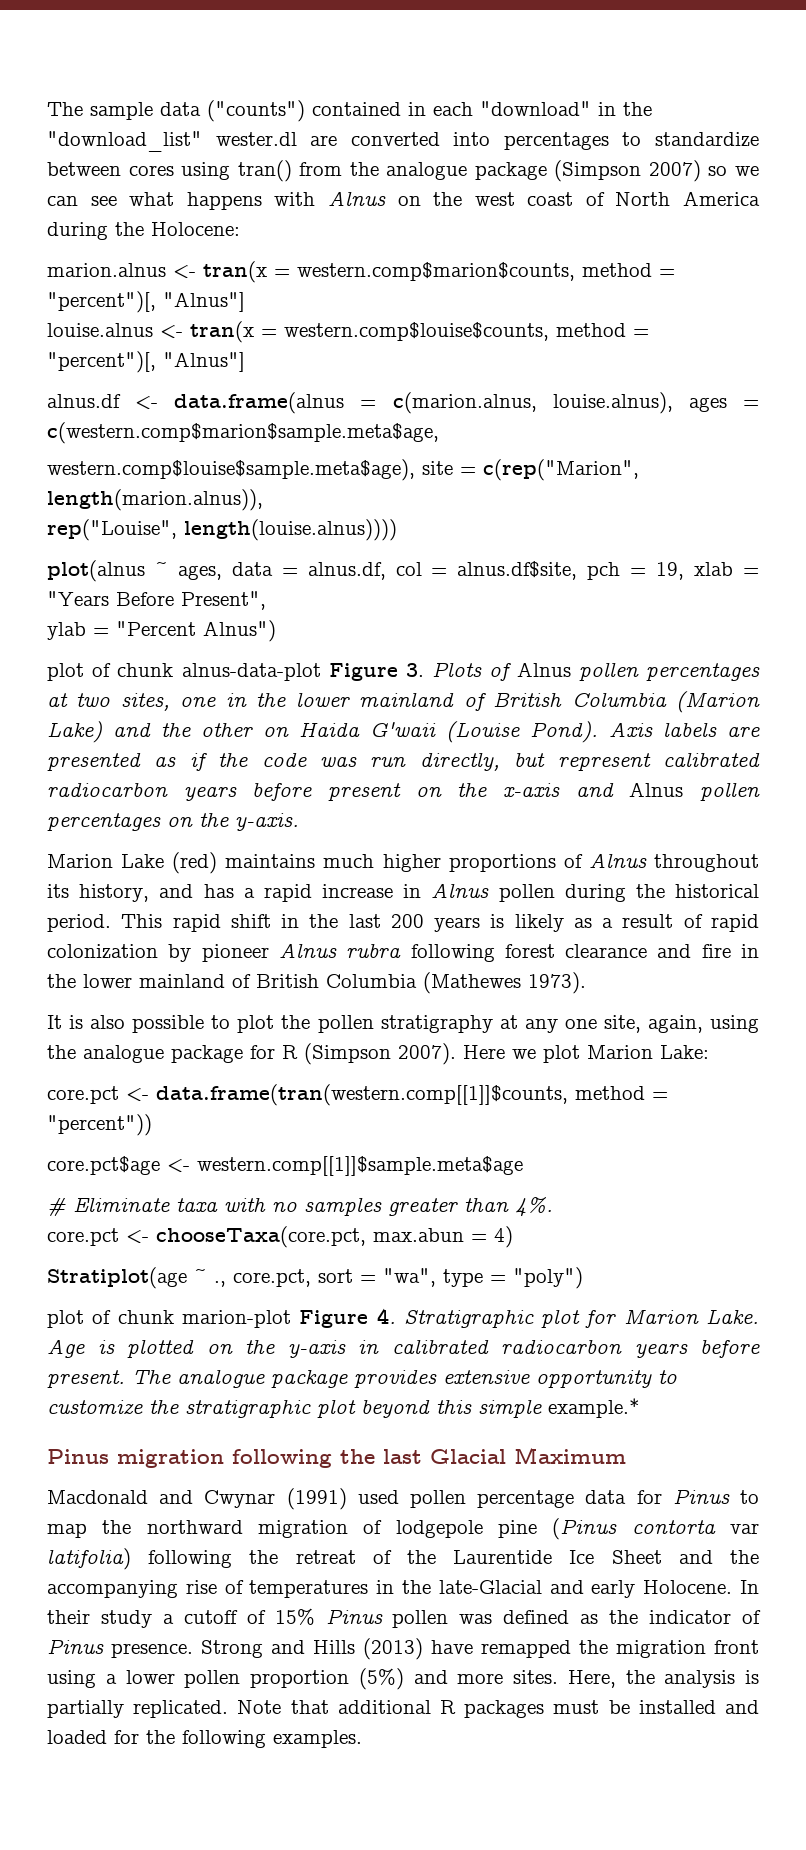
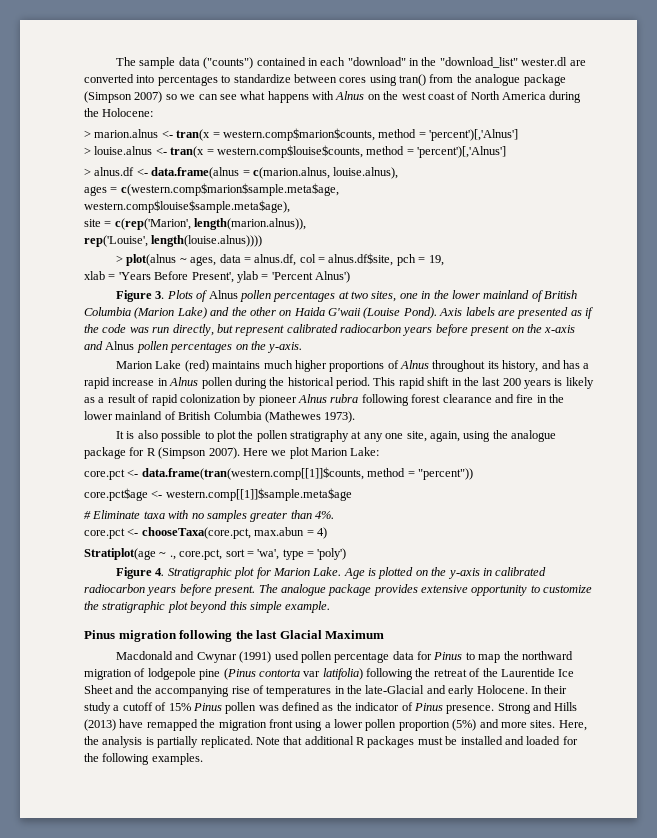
(240, 229) none -> [84,130,91,138] >
[47,291,245,313] "percent")[, "Alnus"] // -> [429,129,518,141] [84,147,91,155] 'percent')[,'Alnus'] // >
[47,351,245,373] "percent")[, "Alnus"] // -> [417,146,506,158] [84,168,91,176] 'percent')[,'Alnus'] // >
(673, 403) none -> (399, 173) //
(415, 470) none -> (290, 206) //
[483,459,639,481] c(rep("Marion", -> [114,218,191,230] c(rep('Marion',
[47,519,177,541] rep("Louise", -> [84,235,148,247] rep('Louise',
(397, 530) none -> [116,255,124,263] >
(685, 571) none -> (444, 260) //
[47,591,266,610] [47,620,276,642] [47,663,321,681] "Years Before Present", // ylab = "Percent Alnus") // plot of chunk alnus-data-plot -> [118,271,350,283] 'Years Before Present', ylab = 'Percent Alnus') //
[383,1268,436,1287] "wa", -> [257,549,280,560] 'wa',
[513,1267,583,1289] [47,1310,291,1328] "poly") // plot of chunk marion-plot -> [317,548,347,560] 'poly') //
[548,1398,640,1418] example.* -> [285,601,331,613] example.

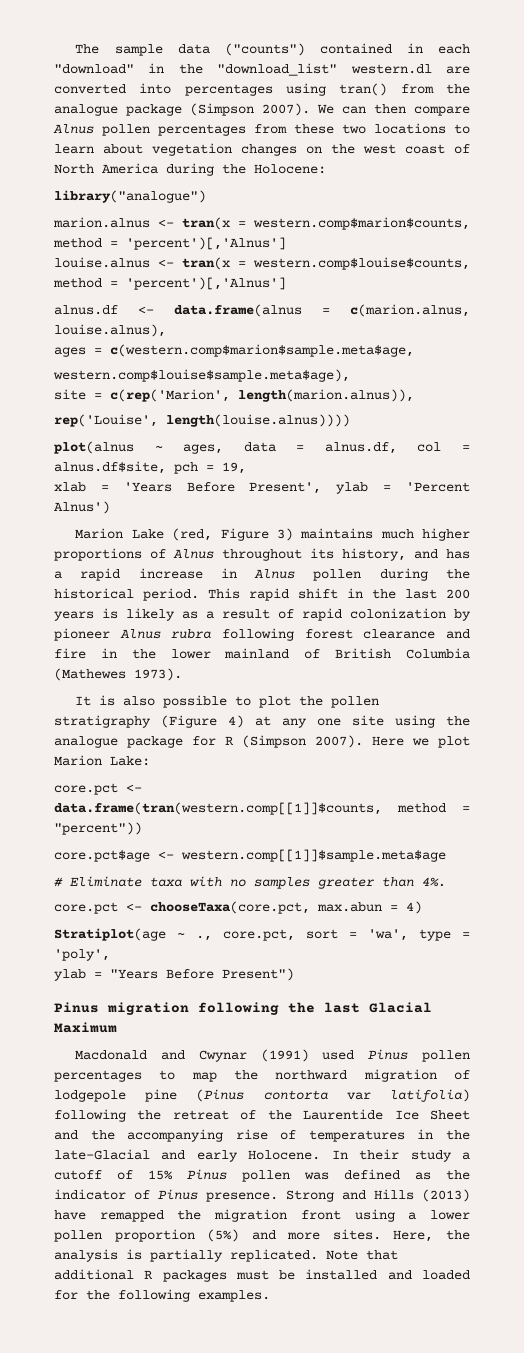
[521,57,568,66] wester.dl -> [350,64,432,74] western.dl
[221,74,367,83] to standardize between cores -> (273, 90) none
[134,91,365,103] 2007) so we can see what happens with Alnus -> [262,103,470,116] [53,123,470,136] [54,143,297,156] 2007). We can then compare Alnus pollen percentages from these two locations to learn about vegetation changes
[84,130,91,138] > -> [54,190,206,203] library("analogue") //
[84,147,91,155] > -> (286, 243) none
[84,168,91,176] > -> (286, 283) none
[116,255,124,263] > -> (350, 420) none
[116,290,578,302] [84,307,593,319] [84,324,576,336] [84,341,303,353] // Figure 3. Plots of Alnus pollen percentages at two sites, one in the lower mainland of British Columbia (Marion Lake) and the other on Haida G'waii (Louise Pond). Axis labels are presented as if the code was run directly, but represent calibrated radiocarbon years before present on the x-axis and Alnus pollen percentages on the y-axis. -> (110, 507) none
[184,360,209,372] (red) -> [172,528,293,541] (red, Figure 3)
(350, 436) none -> [161,715,244,728] (Figure 4)
[406,431,460,442] site, again, -> [352,715,384,726] site
[317,548,347,560] [116,567,547,579] [84,584,593,596] [84,601,331,613] 'poly') // Figure 4. Stratigraphic plot for Marion Lake. Age is plotted on the y-axis in calibrated radiocarbon years before present. The analogue package provides extensive opportunity to customize the stratigraphic plot beyond this simple example. -> [54,949,110,961] [54,968,294,981] 'poly', // ylab = "Years Before Present")
[300,651,463,663] pollen percentage data for Pinus -> [368,1049,470,1062] [54,1070,142,1082] Pinus pollen percentages

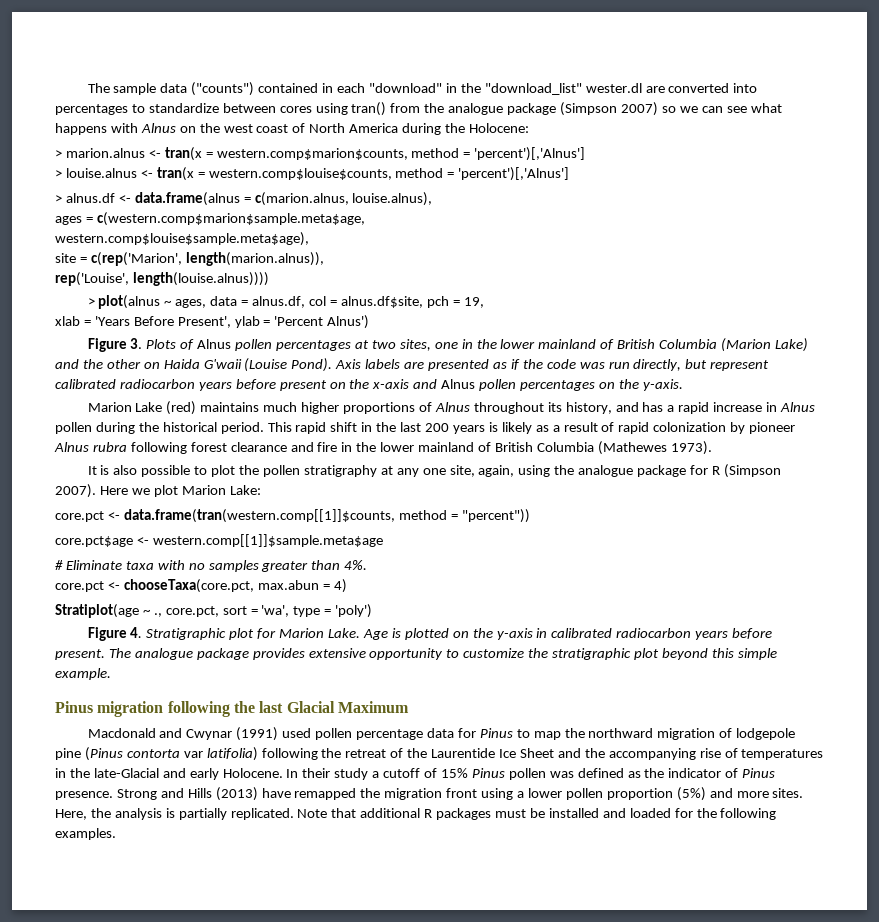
[350,64,432,74] western.dl -> [585,83,642,93] wester.dl
(273, 90) none -> [131,103,312,113] to standardize between cores
[262,103,470,116] [53,123,470,136] [54,143,297,156] 2007). We can then compare Alnus pollen percentages from these two locations to learn about vegetation changes -> [620,102,782,116] [55,123,176,135] 2007) so we can see what happens with Alnus
[54,190,206,203] library("analogue") // -> [55,150,62,158] >
(286, 243) none -> [55,170,62,178] >
(286, 283) none -> [55,195,62,203] >
(350, 420) none -> [87,298,95,306] >
(110, 507) none -> [87,338,808,352] [55,358,770,372] [55,379,683,391] // Figure 3. Plots of Alnus pollen percentages at two sites, one in the lower mainland of British Columbia (Marion Lake) and the other on Haida G'waii (Louise Pond). Axis labels are presented as if the code was run directly, but represent calibrated radiocarbon years before present on the x-axis and Alnus pollen percentages on the y-axis.
[172,528,293,541] (red, Figure 3) -> [166,401,197,415] (red)
[161,715,244,728] (Figure 4) -> (377, 471) none
[352,715,384,726] site -> [449,465,515,477] site, again,
[54,949,110,961] [54,968,294,981] 'poly', // ylab = "Years Before Present") -> [335,604,373,618] [87,627,773,641] [55,648,777,660] [55,668,111,680] 'poly') // Figure 4. Stratigraphic plot for Marion Lake. Age is plotted on the y-axis in calibrated radiocarbon years before present. The analogue package provides extensive opportunity to customize the stratigraphic plot beyond this simple example.
[368,1049,470,1062] [54,1070,142,1082] Pinus pollen percentages -> [315,728,513,740] pollen percentage data for Pinus

